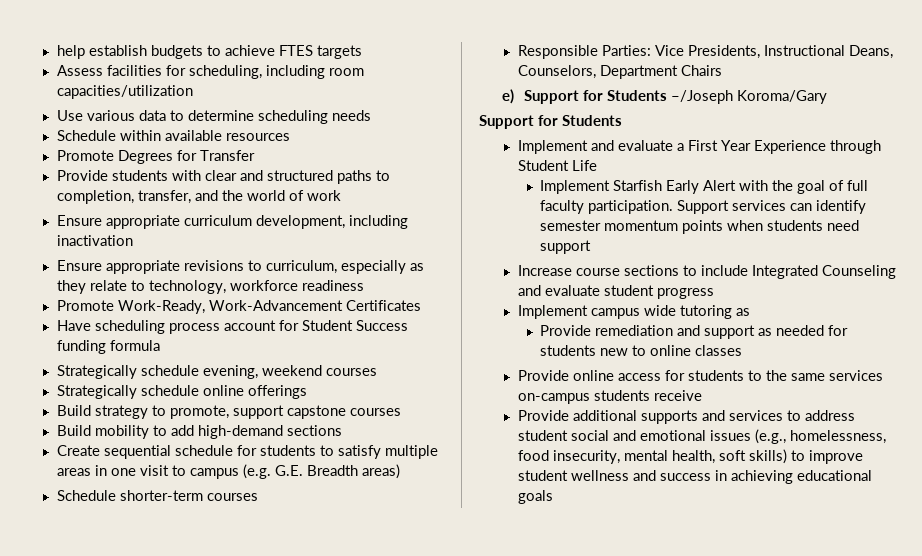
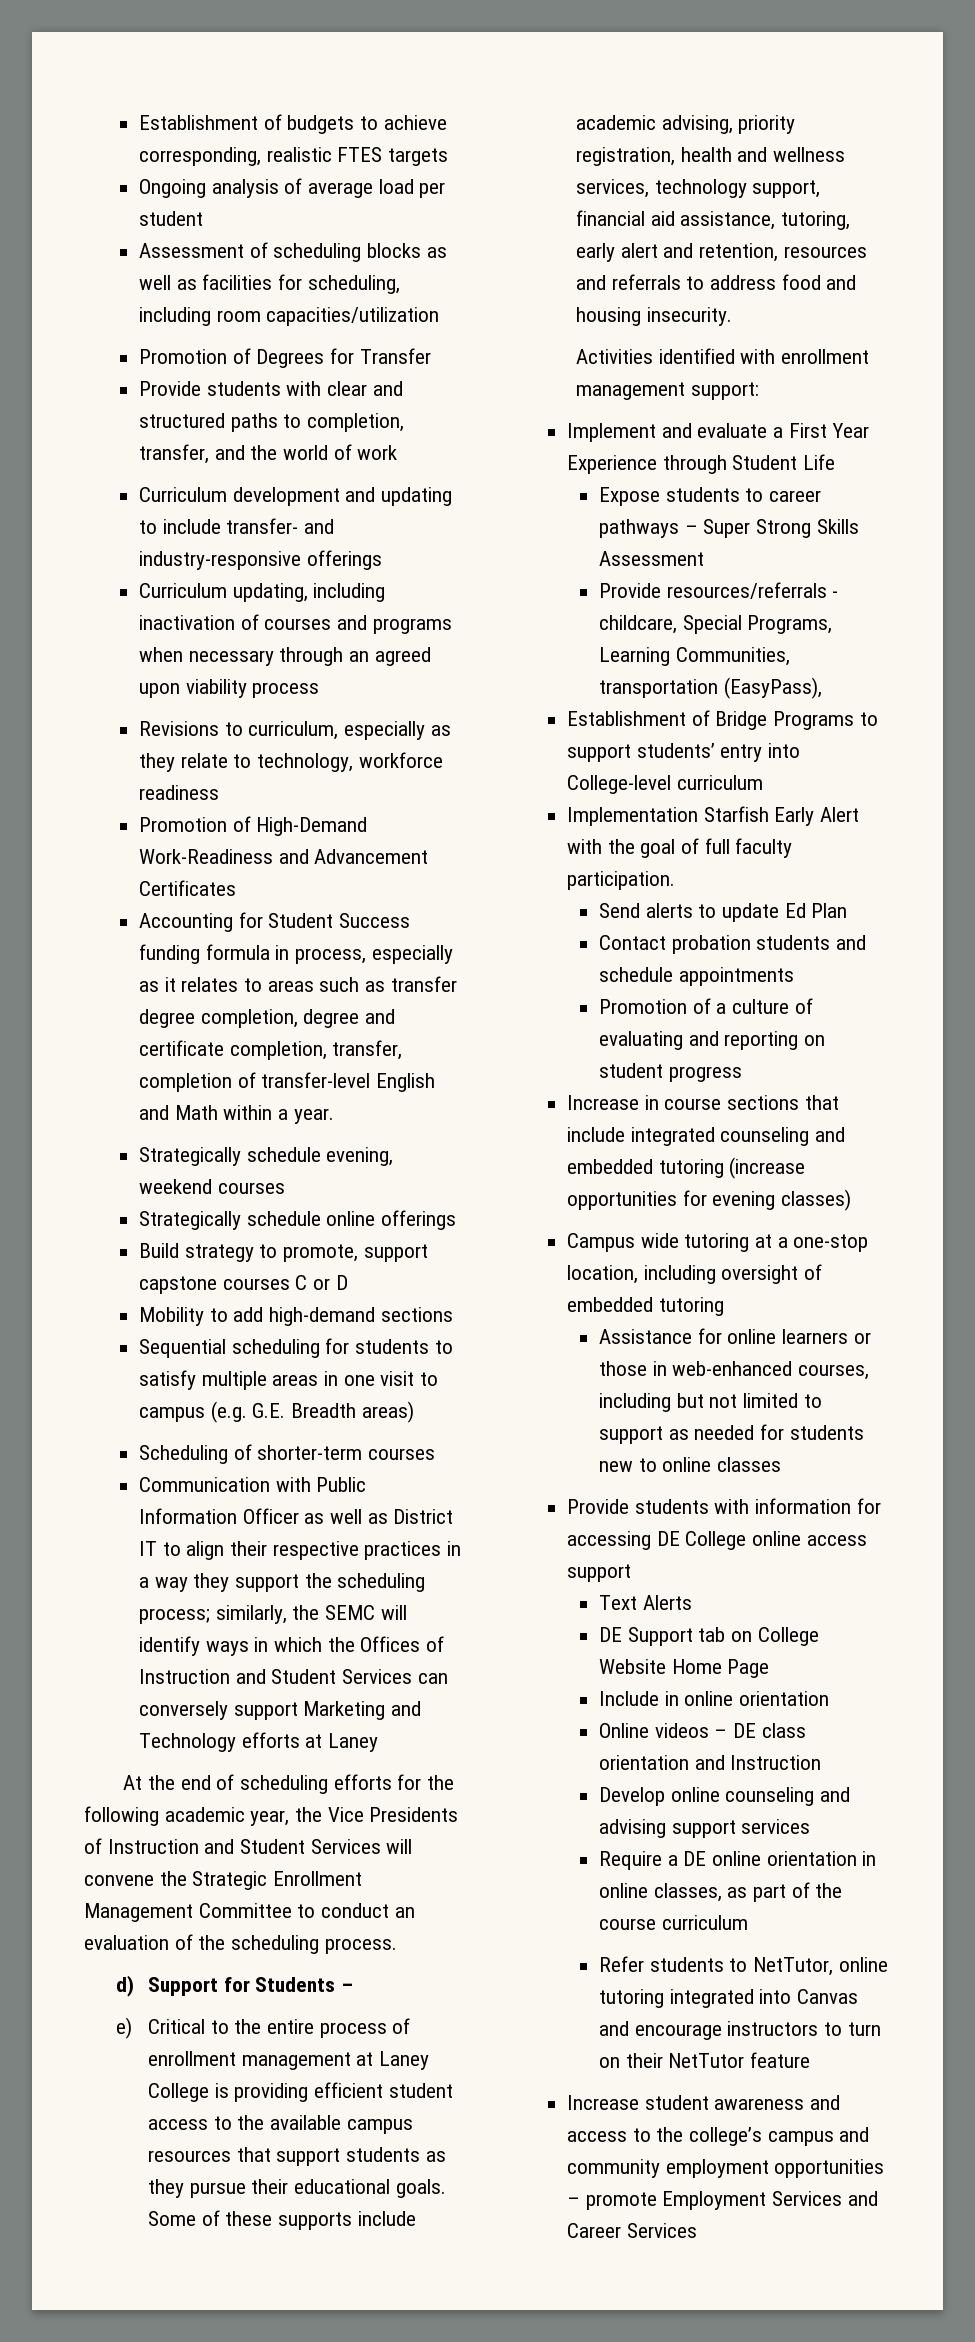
[56,45,147,59] help establish -> [139,114,282,130] Establishment of
(275, 50) none -> [139,147,332,166] corresponding, realistic
[56,65,103,76] Assess -> [139,178,446,198] [139,211,204,226] [139,242,447,262] [139,275,197,290] Ongoing analysis of average load per student // Assessment of scheduling blocks as well as
[56,110,371,124] [56,130,290,141] [56,150,114,161] Use various data to determine scheduling needs // Schedule within available resources // Promote -> [139,348,251,364] Promotion of
[56,215,408,229] [56,235,133,246] [56,260,244,274] Ensure appropriate curriculum development, including inactivation // Ensure appropriate revisions -> [139,487,453,506] [139,518,335,534] [139,550,382,570] [139,583,386,602] [139,614,452,634] [139,647,431,666] [139,679,320,698] [139,721,220,736] Curriculum development and updating to include transfer- and industry-responsive offerings // Curriculum updating, including inactivation of courses and programs when necessary through an agreed upon viability process // Revisions
[56,300,421,314] [56,320,276,334] Promote Work-Ready, Work-Advancement Certificates // Have scheduling process account -> [139,816,368,836] [139,849,429,864] [139,880,237,896] [139,913,234,932] Promotion of High-Demand Work-Readiness and Advancement Certificates // Accounting
(160, 345) none -> [275,945,453,964] [139,976,457,992] [139,1009,396,1028] [139,1040,403,1060] [139,1072,436,1092] [139,1105,334,1124] in process, especially as it relates to areas such as transfer degree completion, degree and certificate completion, transfer, completion of transfer-level English and Math within a year.
[56,425,149,439] // Build mobility -> [295,1275,348,1290] [139,1307,205,1326] C or D // Mobility
[56,445,233,459] Create sequential schedule -> [139,1339,320,1358] Sequential scheduling
[56,490,116,501] Schedule -> [139,1444,252,1464] Scheduling of
[517,45,893,59] [517,65,722,79] [501,89,828,104] [479,115,622,129] Responsible Parties: Vice Presidents, Instructional Deans, Counselors, Department Chairs // e) Support for Students –/Joseph Koroma/Gary // Support for Students -> [139,1477,367,1492] [139,1508,454,1524] [139,1541,462,1560] [139,1573,426,1592] [139,1605,407,1624] [139,1636,445,1656] [139,1669,448,1684] [139,1701,422,1720] [139,1732,379,1752] [123,1774,455,1794] [84,1806,459,1826] [84,1838,413,1854] [84,1871,363,1890] [84,1903,415,1922] [84,1934,397,1954] [115,1975,353,1997] [115,2017,411,2039] [147,2051,429,2070] [147,2082,453,2102] [147,2115,413,2134] [147,2147,446,2166] [147,2179,446,2198] [147,2210,416,2230] [575,115,796,134] [575,147,845,166] [575,179,821,198] [575,210,850,230] [575,243,867,262] [575,274,857,290] [575,307,732,326] [575,348,869,364] [575,382,759,400] Communication with Public Information Officer as well as District IT to align their respective practices in a way they support the scheduling process; similarly, the SEMC will identify ways in which the Offices of Instruction and Student Services can conversely support Marketing and Technology efforts at Laney // At the end of scheduling efforts for the following academic year, the Vice Presidents of Instruction and Student Services will convene the Strategic Enrollment Management Committee to conduct an evaluation of the scheduling process. // d) Support for Students – // e) Critical to the entire process of enrollment management at Laney College is providing efficient student access to the available campus resources that support students as they pursue their educational goals. Some of these supports include academic advising, priority registration, health and wellness services, technology support, financial aid assistance, tutoring, early alert and retention, resources and referrals to address food and housing insecurity. // Activities identified with enrollment management support:
[540,180,611,194] Implement -> [599,487,822,506] [599,519,859,538] [599,551,705,566] [599,582,839,599] [599,615,833,634] [599,647,790,666] [599,677,822,699] [567,710,878,730] [567,743,801,762] [567,775,763,794] [567,807,699,826] Expose students to career pathways – Super Strong Skills Assessment // Provide resources/referrals - childcare, Special Programs, Learning Communities, transportation (EasyPass), // Establishment of Bridge Programs to support students’ entry into College-level curriculum // Implementation
[677,200,867,214] [540,220,860,234] [540,240,592,254] [517,265,896,279] [517,285,714,299] [517,305,750,319] [540,325,701,336] Support services can identify semester momentum points when students need support // Increase course sections to include Integrated Counseling and evaluate student progress // Implement campus wide tutoring as // Provide remediation and -> [599,903,848,922] [599,935,867,954] [599,967,794,986] [599,998,813,1014] [599,1031,826,1050] [599,1063,742,1082] [567,1095,839,1110] [567,1127,846,1146] [567,1157,806,1179] [567,1189,852,1211] [567,1233,869,1252] [567,1264,823,1284] [567,1297,724,1316] [599,1328,871,1344] [599,1361,870,1380] [599,1393,822,1412] // Send alerts to update Ed Plan // Contact probation students and schedule appointments // Promotion of a culture of evaluating and reporting on student progress // Increase in course sections that include integrated counseling and embedded tutoring (increase opportunities for evening classes) // Campus wide tutoring at a one-stop location, including oversight of embedded tutoring // Assistance for online learners or those in web-enhanced courses, including but not limited to
[572,370,883,381] [517,390,702,404] [517,410,855,424] [517,429,886,444] [517,449,863,464] [517,470,872,484] [517,490,553,504] online access for students to the same services on-campus students receive // Provide additional supports and services to address student social and emotional issues (e.g., homelessness, food insecurity, mental health, soft skills) to improve student wellness and success in achieving educational goals -> [634,1498,881,1514] [567,1531,867,1550] [567,1564,632,1582] [599,1595,692,1610] [599,1627,819,1646] [599,1659,770,1678] [599,1691,830,1706] [599,1723,806,1738] [599,1755,822,1770] [599,1787,851,1806] [599,1819,811,1838] [599,1851,877,1870] [599,1882,843,1902] [599,1915,748,1930] [599,1956,888,1976] [599,1989,859,2008] [599,2021,881,2040] [599,2052,811,2068] [567,2095,841,2110] [567,2127,870,2146] [567,2159,885,2178] [567,2191,878,2210] [567,2223,697,2238] students with information for accessing DE College online access support // Text Alerts // DE Support tab on College Website Home Page // Include in online orientation // Online videos – DE class orientation and Instruction // Develop online counseling and advising support services // Require a DE online orientation in online classes, as part of the course curriculum // Refer students to NetTutor, online tutoring integrated into Canvas and encourage instructors to turn on their NetTutor feature // Increase student awareness and access to the college’s campus and community employment opportunities – promote Employment Services and Career Services

